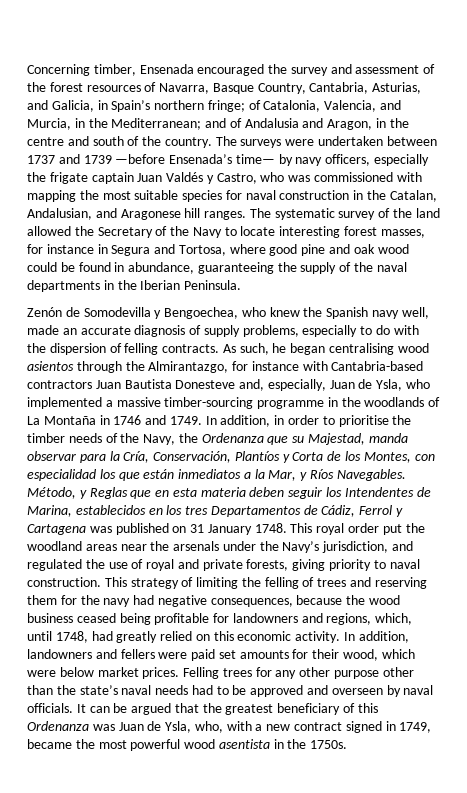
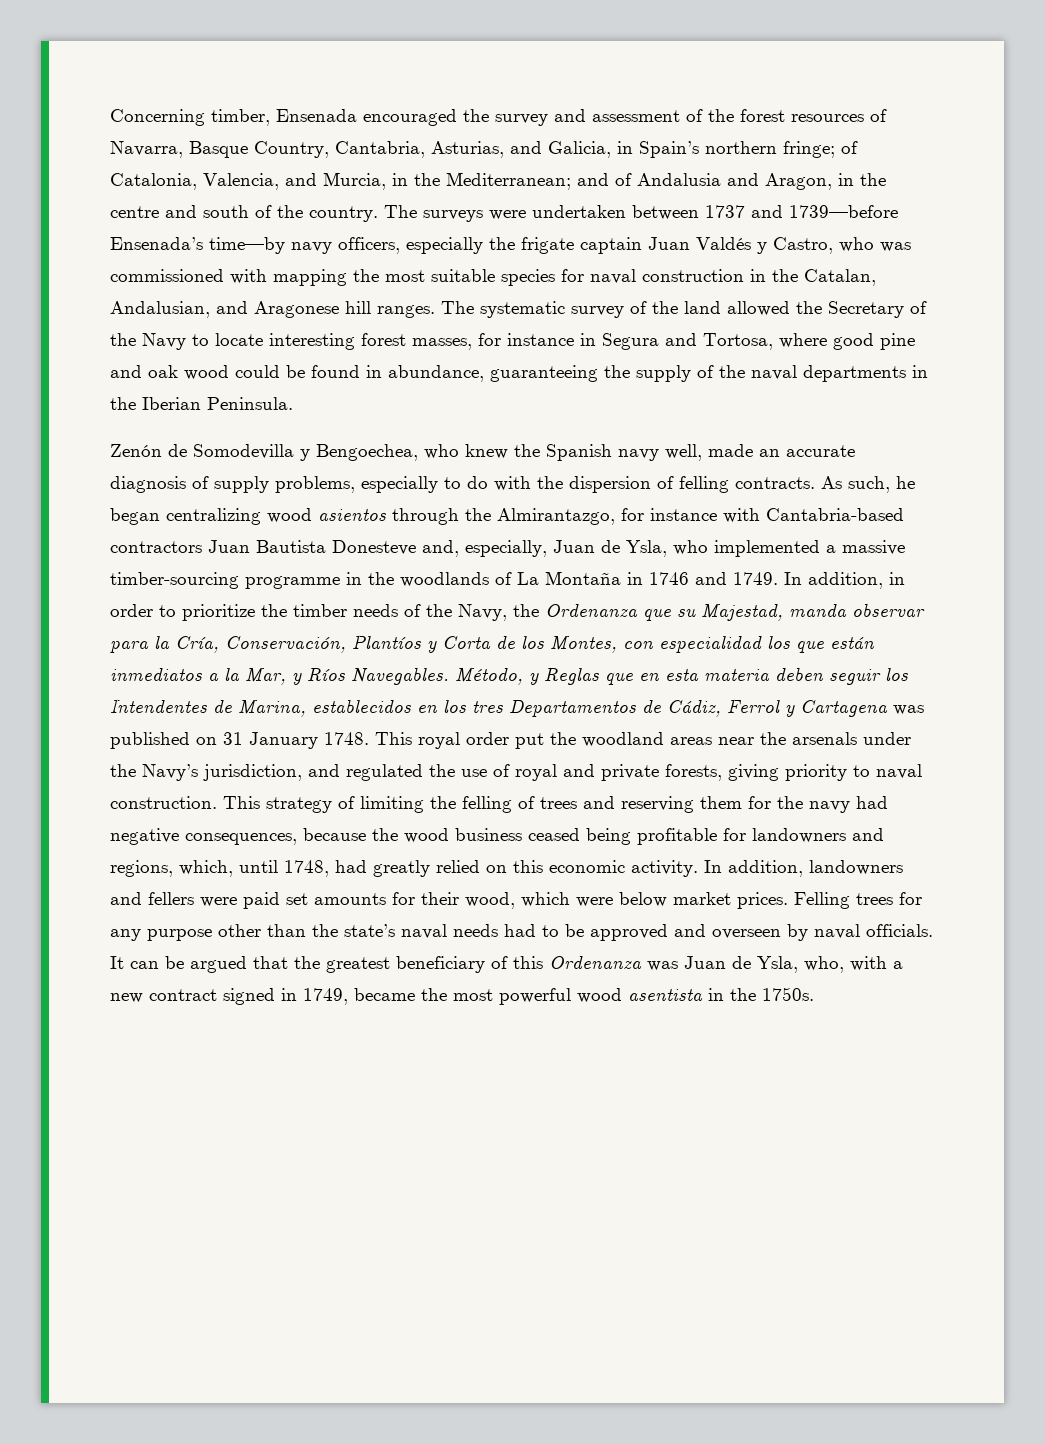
[83,154,293,166] 1739 —before Ensenada’s time— by -> [789,205,898,218] [110,237,285,254] 1739—before Ensenada’s time—by
[329,343,395,355] centralising -> [166,508,261,525] centralizing
[338,415,389,427] prioritise -> [182,604,255,621] prioritize
[299,667,331,677] other -> (141, 935) none

